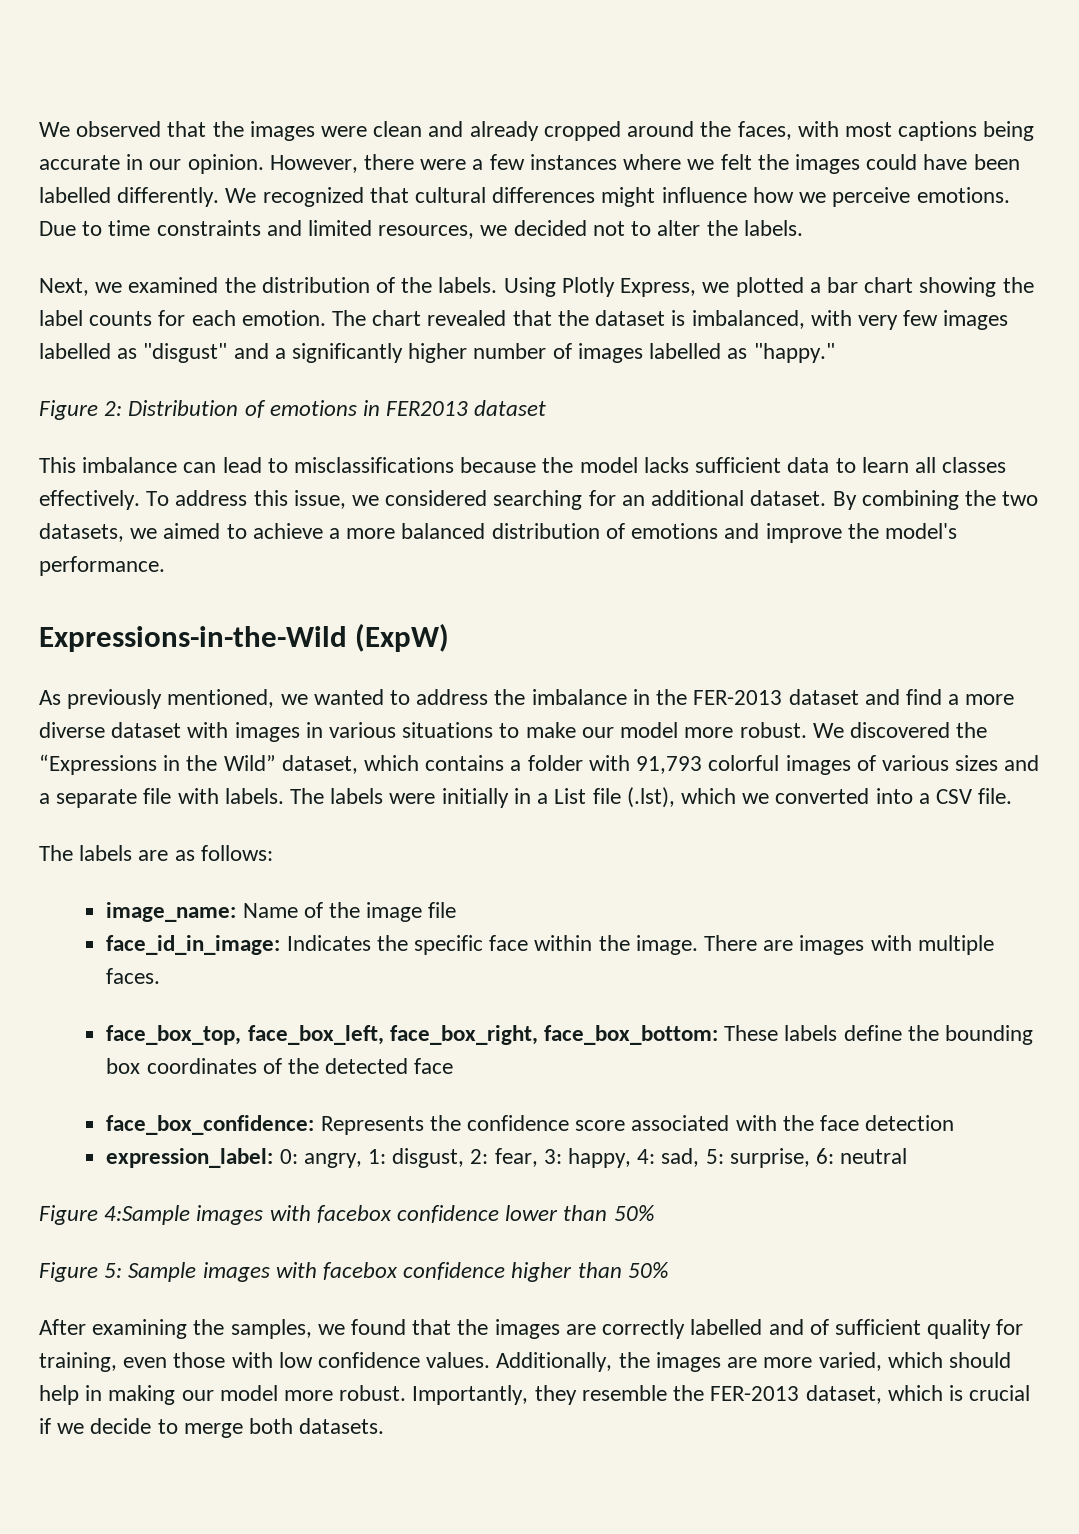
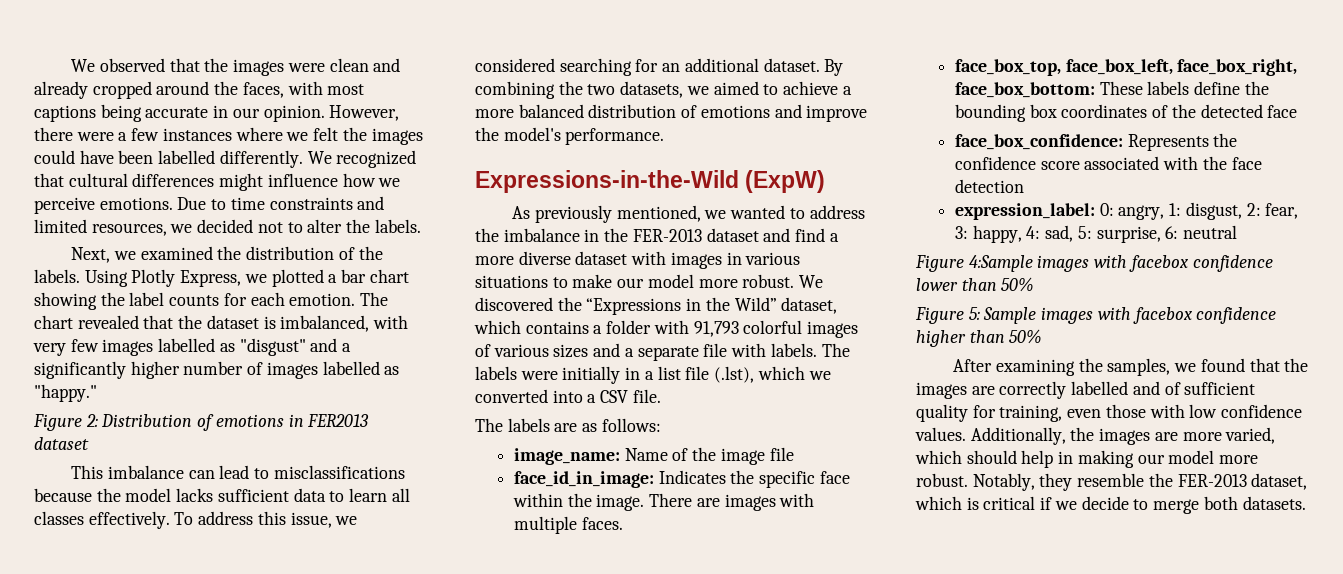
[554,788,587,804] List -> [657,366,681,380] list
[412,1385,529,1405] Importantly, -> [972,473,1035,491] Notably,
[969,1385,1031,1401] crucial -> [983,496,1036,510] critical

